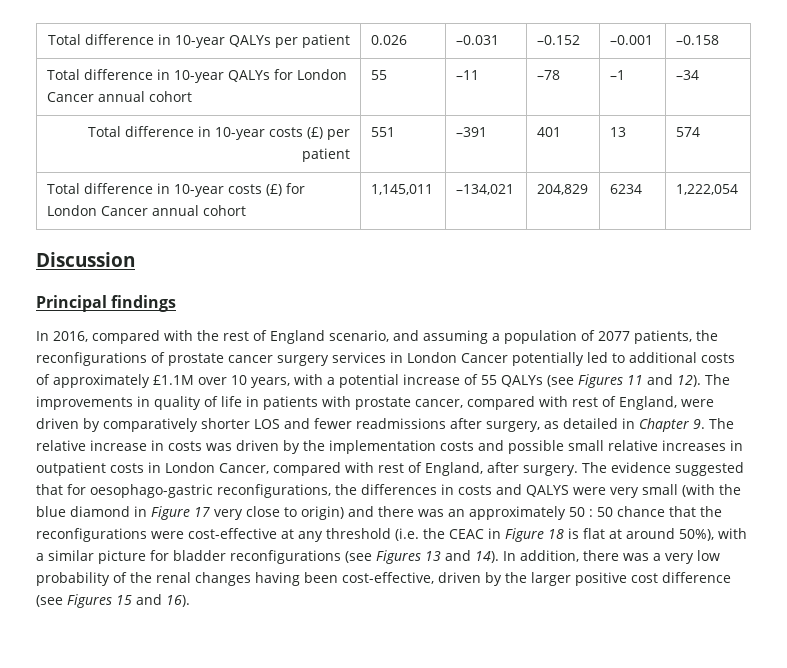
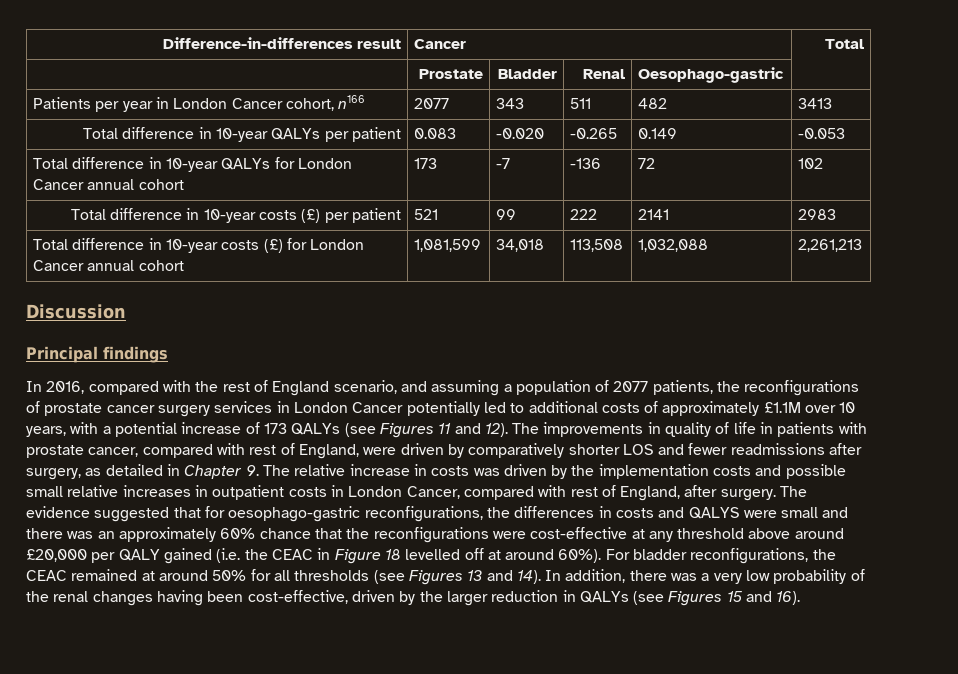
(48, 39) none -> [162,37,402,49] [413,39,466,49] [825,39,865,49] [419,69,484,79] [498,69,558,79] [583,69,626,79] [637,67,784,83] [32,95,366,112] [413,98,449,109] [495,98,524,109] [569,98,591,109] [637,98,667,109] [797,98,832,109] Difference-in-differences result | Cancer | Total // | Prostate | Bladder | Renal | Oesophago-gastric | // Patients per year in London Cancer cohort, n166 | 2077 | 343 | 511 | 482 | 3413 //
[370,35,407,45] [455,35,499,45] [536,35,580,45] [609,35,653,45] [675,35,719,45] 0.026 | –0.031 | –0.152 | –0.001 | –0.158 -> [413,128,456,139] [495,128,544,139] [569,128,617,139] [637,128,677,139] [797,128,845,139] 0.083 | -0.020 | -0.265 | 0.149 | -0.053
[370,70,387,80] [455,70,479,80] [536,70,560,80] [609,70,625,80] [675,70,699,80] 55 | –11 | –78 | –1 | –34 -> [413,158,437,169] [495,158,510,169] [569,158,601,169] [637,158,655,169] [797,158,823,169] 173 | -7 | -136 | 72 | 102
[370,127,395,137] [455,127,487,137] [536,127,561,137] [609,127,626,137] [675,127,700,137] 551 | –391 | 401 | 13 | 574 -> [413,209,438,220] [495,209,516,220] [569,209,597,220] [637,209,669,220] [797,209,836,220] 521 | 99 | 222 | 2141 | 2983
[370,184,433,195] [455,184,514,195] [536,184,588,195] [609,184,642,194] [675,184,738,195] 1,145,011 | –134,021 | 204,829 | 6234 | 1,222,054 -> [413,239,481,252] [495,239,544,252] [569,239,623,252] [637,239,708,252] [797,239,862,252] 1,081,599 | 34,018 | 113,508 | 1,032,088 | 2,261,213
[481,375,497,385] 55 -> [263,423,287,434] 173
[610,484,741,498] [36,506,344,520] very small (with the blue diamond in Figure 17 very close to origin) -> [781,507,819,518] small
[569,507,613,517] 50 : 50 -> [220,528,256,539] 60%
(391, 533) none -> [748,528,844,539] [26,548,212,564] above around £20,000 per QALY gained
[568,528,747,541] [36,550,341,564] is flat at around 50%), with a similar picture for bladder reconfigurations -> [405,548,836,564] [26,569,370,581] levelled off at around 60%). For bladder reconfigurations, the CEAC remained at around 50% for all thresholds
[575,572,731,586] positive cost difference -> [491,590,629,603] reduction in QALYs

